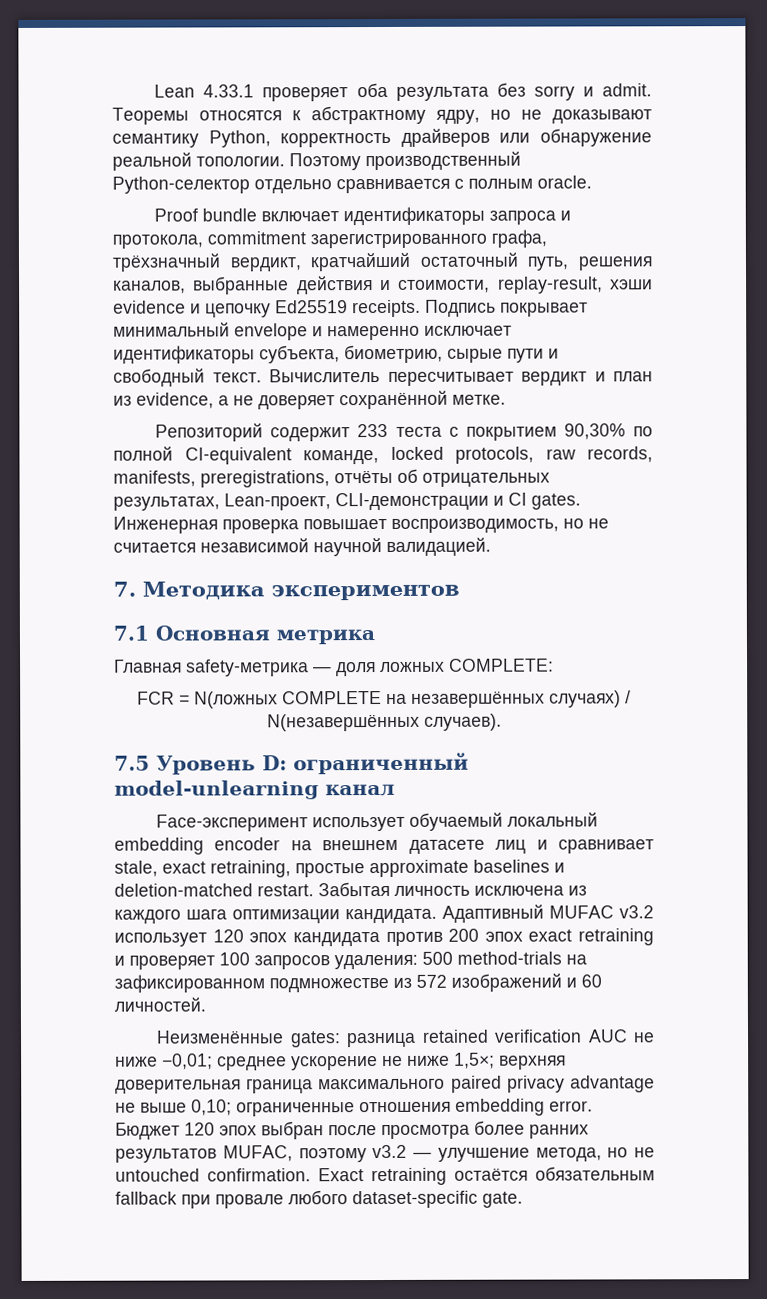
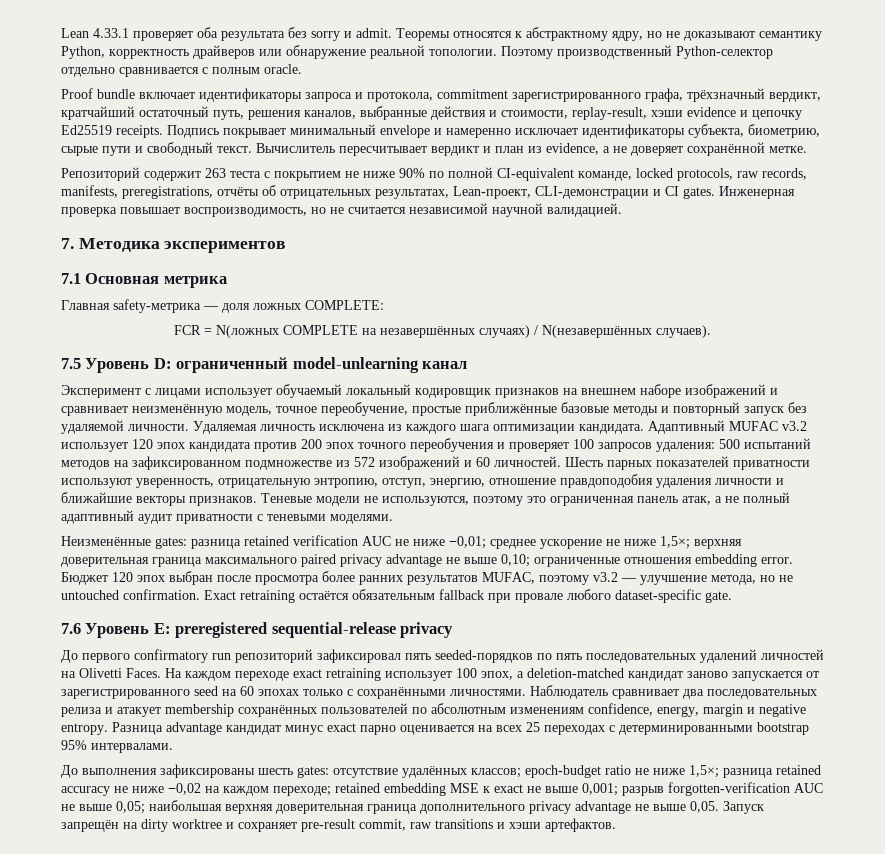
[357,423,389,438] 233 -> [205,168,226,178] 263
[563,423,626,440] 90,30% -> [345,168,425,178] не ниже 90%
[156,812,599,832] [114,837,654,855] [114,859,565,878] [114,881,390,897] Face-эксперимент использует обучаемый локальный embedding encoder на внешнем датасете лиц и сравнивает stale, exact retraining, простые approximate baselines и deletion-matched restart. Забытая -> [61,384,778,398] [61,402,807,416] [61,420,257,434] Эксперимент с лицами использует обучаемый локальный кодировщик признаков на внешнем наборе изображений и сравнивает неизменённую модель, точное переобучение, простые приближённые базовые методы и повторный запуск без удаляемой личности. Удаляемая
[528,928,654,946] exact retraining -> [358,438,494,452] точного переобучения
[457,951,562,965] method-trials -> [744,438,811,449] [61,460,110,470] испытаний методов
(206, 1004) none -> [565,456,810,470] [61,474,784,488] [61,492,790,506] [61,510,393,524] Шесть парных показателей приватности используют уверенность, отрицательную энтропию, отступ, энергию, отношение правдоподобия удаления личности и ближайшие векторы признаков. Теневые модели не используются, поэтому это ограниченная панель атак, а не полный адаптивный аудит приватности с теневыми моделями.
(523, 1199) none -> [61,622,454,638] [61,649,824,663] [61,668,819,681] [61,685,817,699] [61,703,806,717] [61,722,809,735] [61,740,173,753] [61,764,821,778] [61,782,823,796] [61,800,764,814] [61,818,616,832] // 7.6 Уровень E: preregistered sequential-release privacy // До первого confirmatory run репозиторий зафиксировал пять seeded-порядков по пять последовательных удалений личностей на Olivetti Faces. На каждом переходе exact retraining использует 100 эпох, а deletion-matched кандидат заново запускается от зарегистрированного seed на 60 эпохах только с сохранёнными личностями. Наблюдатель сравнивает два последовательных релиза и атакует membership сохранённых пользователей по абсолютным изменениям confidence, energy, margin и negative entropy. Разница advantage кандидат минус exact парно оценивается на всех 25 переходах с детерминированными bootstrap 95% интервалами. // До выполнения зафиксированы шесть gates: отсутствие удалённых классов; epoch-budget ratio не ниже 1,5×; разница retained accuracy не ниже −0,02 на каждом переходе; retained embedding MSE к exact не выше 0,001; разрыв forgotten-verification AUC не выше 0,05; наибольшая верхняя доверительная граница дополнительного privacy advantage не выше 0,05. Запуск запрещён на dirty worktree и сохраняет pre-result commit, raw transitions и хэши артефактов.

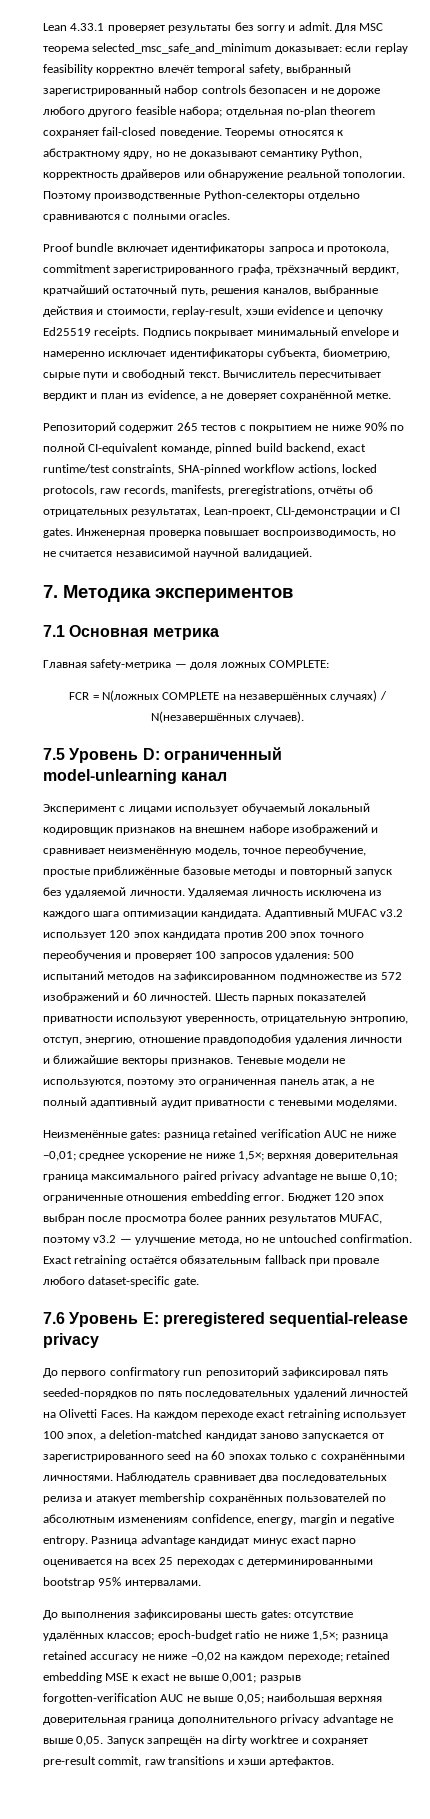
[197,27,285,41] оба результата -> [168,25,232,33] результаты
(392, 33) none -> [335,23,384,33] [43,43,408,54] [43,64,351,75] [43,85,381,96] [43,106,376,117] [43,127,222,138] Для MSC теорема selected_msc_safe_and_minimum доказывает: если replay feasibility корректно влечёт temporal safety, выбранный зарегистрированный набор controls безопасен и не дороже любого другого feasible набора; отдельная no-plan theorem сохраняет fail-closed поведение.
[557,45,773,59] [61,64,302,77] производственный Python-селектор отдельно сравнивается с полным oracle. -> [94,190,361,201] [43,211,231,222] производственные Python-селекторы отдельно сравниваются с полными oracles.
[205,168,261,178] 263 теста -> [176,422,237,431] 265 тестов
(632, 176) none -> [215,443,367,454] [43,464,339,475] pinned build backend, exact runtime/test constraints, SHA-pinned workflow actions,

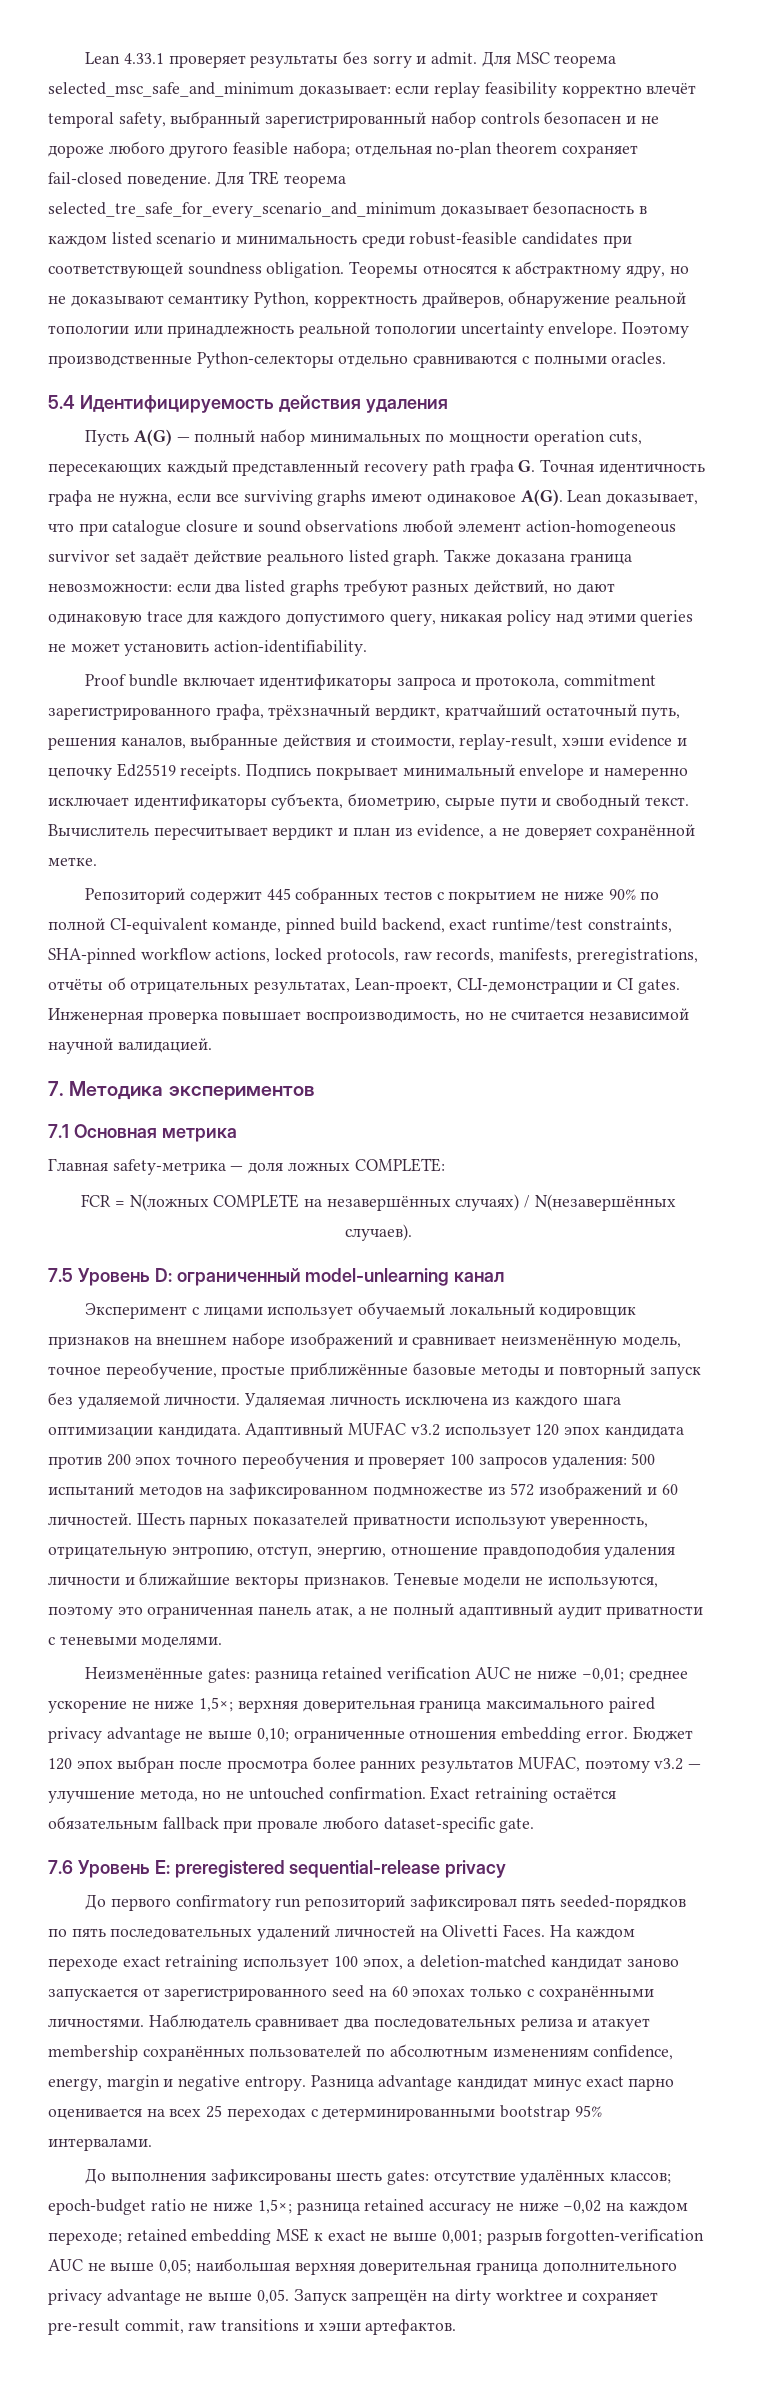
(222, 134) none -> [215,171,346,188] [48,201,648,218] [48,232,632,248] [48,262,345,278] Для TRE теорема selected_tre_safe_for_every_scenario_and_minimum доказывает безопасность в каждом listed scenario и минимальность среди robust-feasible candidates при соответствующей soundness obligation.
[121,169,405,180] драйверов или обнаружение реальной топологии. -> [421,291,687,308] [48,322,618,338] драйверов, обнаружение реальной топологии или принадлежность реальной топологии uncertainty envelope.
(231, 215) none -> [48,395,448,413] [85,429,642,446] [48,459,705,476] [48,489,698,506] [48,519,676,536] [48,549,632,566] [48,579,615,596] [48,610,694,626] [48,640,368,656] // 5.4 Идентифицируемость действия удаления // Пусть A(G) — полный набор минимальных по мощности operation cuts, пересекающих каждый представленный recovery path графа G. Точная идентичность графа не нужна, если все surviving graphs имеют одинаковое A(G). Lean доказывает, что при catalogue closure и sound observations любой элемент action-homogeneous survivor set задаёт действие реального listed graph. Также доказана граница невозможности: если два listed graphs требуют разных действий, но дают одинаковую trace для каждого допустимого query, никакая policy над этими queries не может установить action-identifiability.
[176,422,198,431] 265 -> [266,887,380,904] 445 собранных

